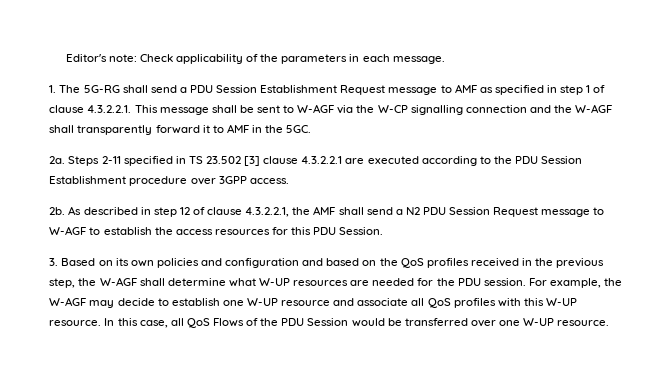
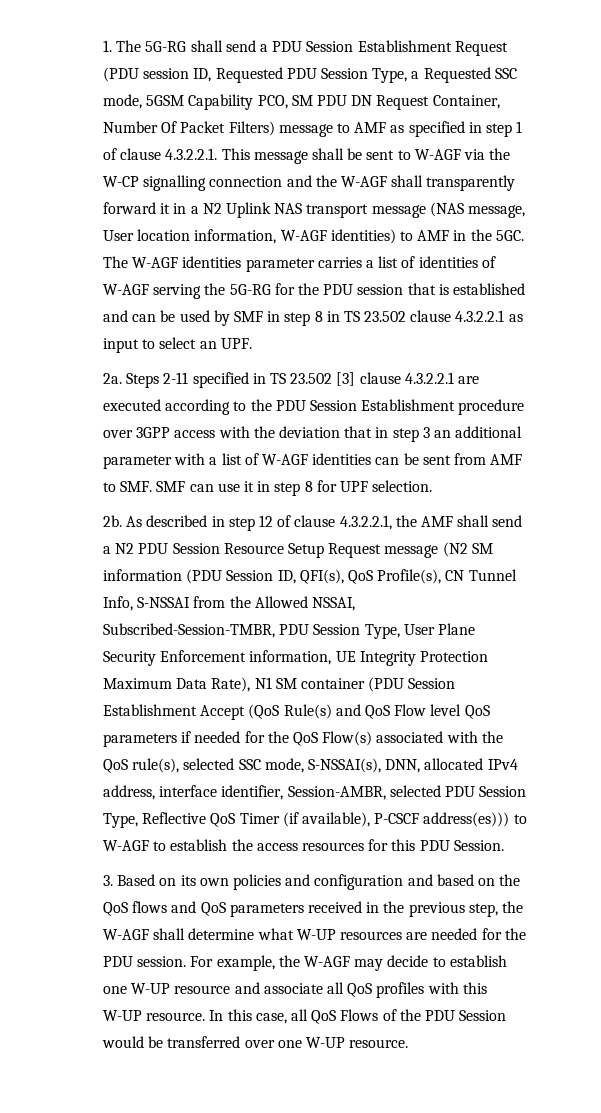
[65,54,445,64] Editor's note: Check applicability of the parameters in each message. // -> (103, 46) none
(386, 90) none -> [103,67,517,83] [103,94,500,110] [103,121,275,136] (PDU session ID, Requested PDU Session Type, a Requested SSC mode, 5GSM Capability PCO, SM PDU DN Request Container, Number Of Packet Filters)
(210, 129) none -> [173,202,525,218] [103,229,396,244] in a N2 Uplink NAS transport message (NAS message, User location information, W-AGF identities)
(312, 129) none -> [103,256,496,272] [103,283,525,299] [103,310,523,326] [103,337,252,353] The W-AGF identities parameter carries a list of identities of W-AGF serving the 5G-RG for the PDU session that is established and can be used by SMF in step 8 in TS 23.502 clause 4.3.2.2.1 as input to select an UPF.
[249,178,289,184] access. -> [174,426,523,442] [103,453,523,469] [103,480,433,496] access with the deviation that in step 3 an additional parameter with a list of W-AGF identities can be sent from AMF to SMF. SMF can use it in step 8 for UPF selection.
[493,207,591,217] Request message -> [223,542,493,558] [103,569,517,584] [103,596,355,611] [103,623,475,639] [103,650,488,666] [103,677,456,692] [103,704,490,720] [103,731,503,747] [103,758,518,773] [103,785,527,800] [103,812,510,828] Resource Setup Request message (N2 SM information (PDU Session ID, QFI(s), QoS Profile(s), CN Tunnel Info, S-NSSAI from the Allowed NSSAI, Subscribed-Session-TMBR, PDU Session Type, User Plane Security Enforcement information, UE Integrity Protection Maximum Data Rate), N1 SM container (PDU Session Establishment Accept (QoS Rule(s) and QoS Flow level QoS parameters if needed for the QoS Flow(s) associated with the QoS rule(s), selected SSC mode, S-NSSAI(s), DNN, allocated IPv4 address, interface identifier, Session-AMBR, selected PDU Session Type, Reflective QoS Timer (if available), P-CSCF address(es)))
[426,258,469,268] profiles -> [132,901,304,917] flows and QoS parameters

